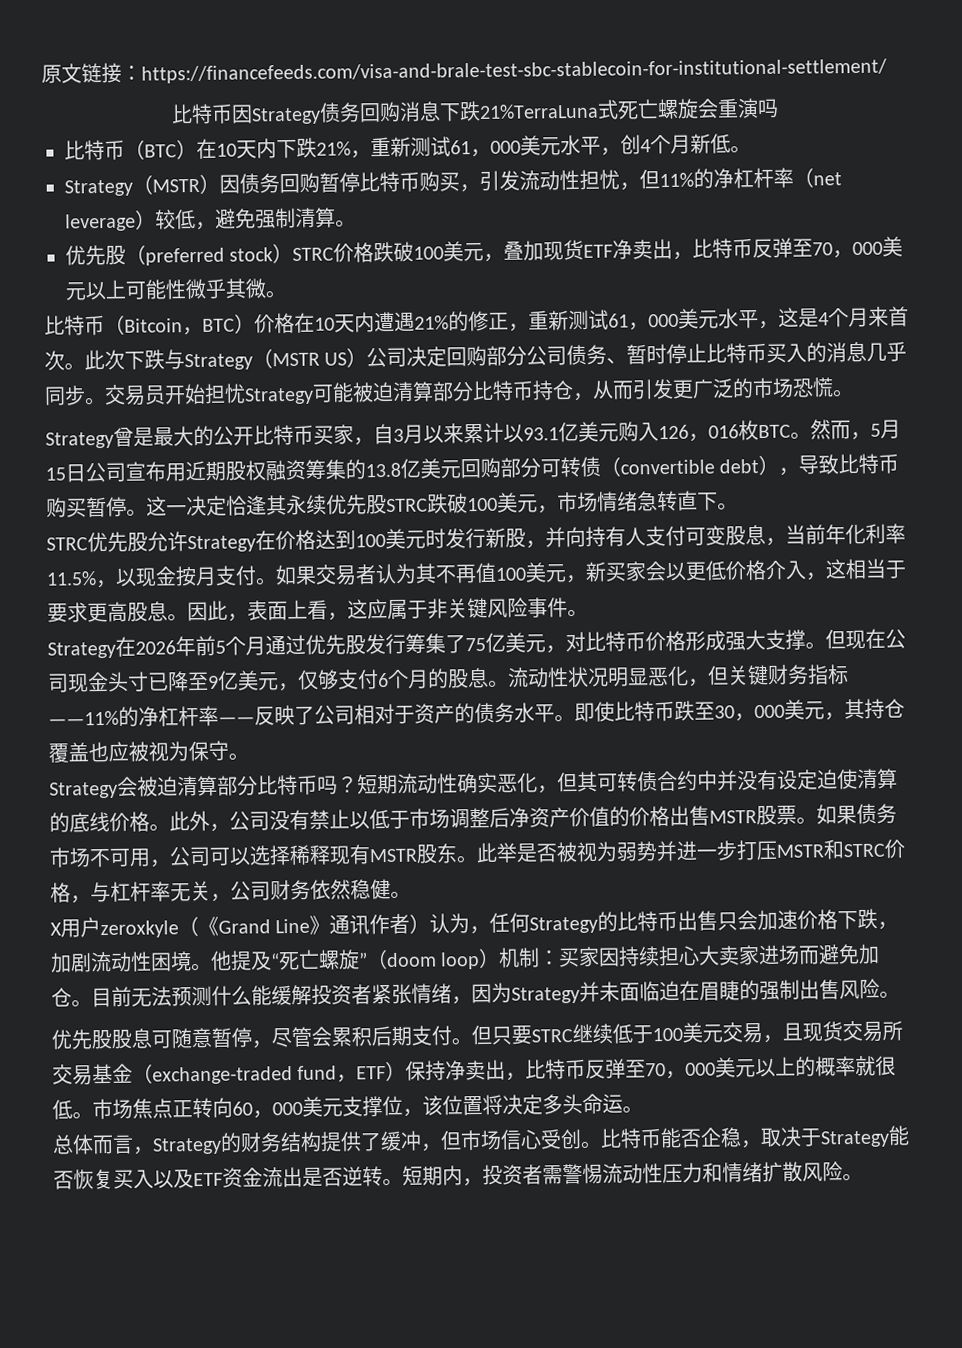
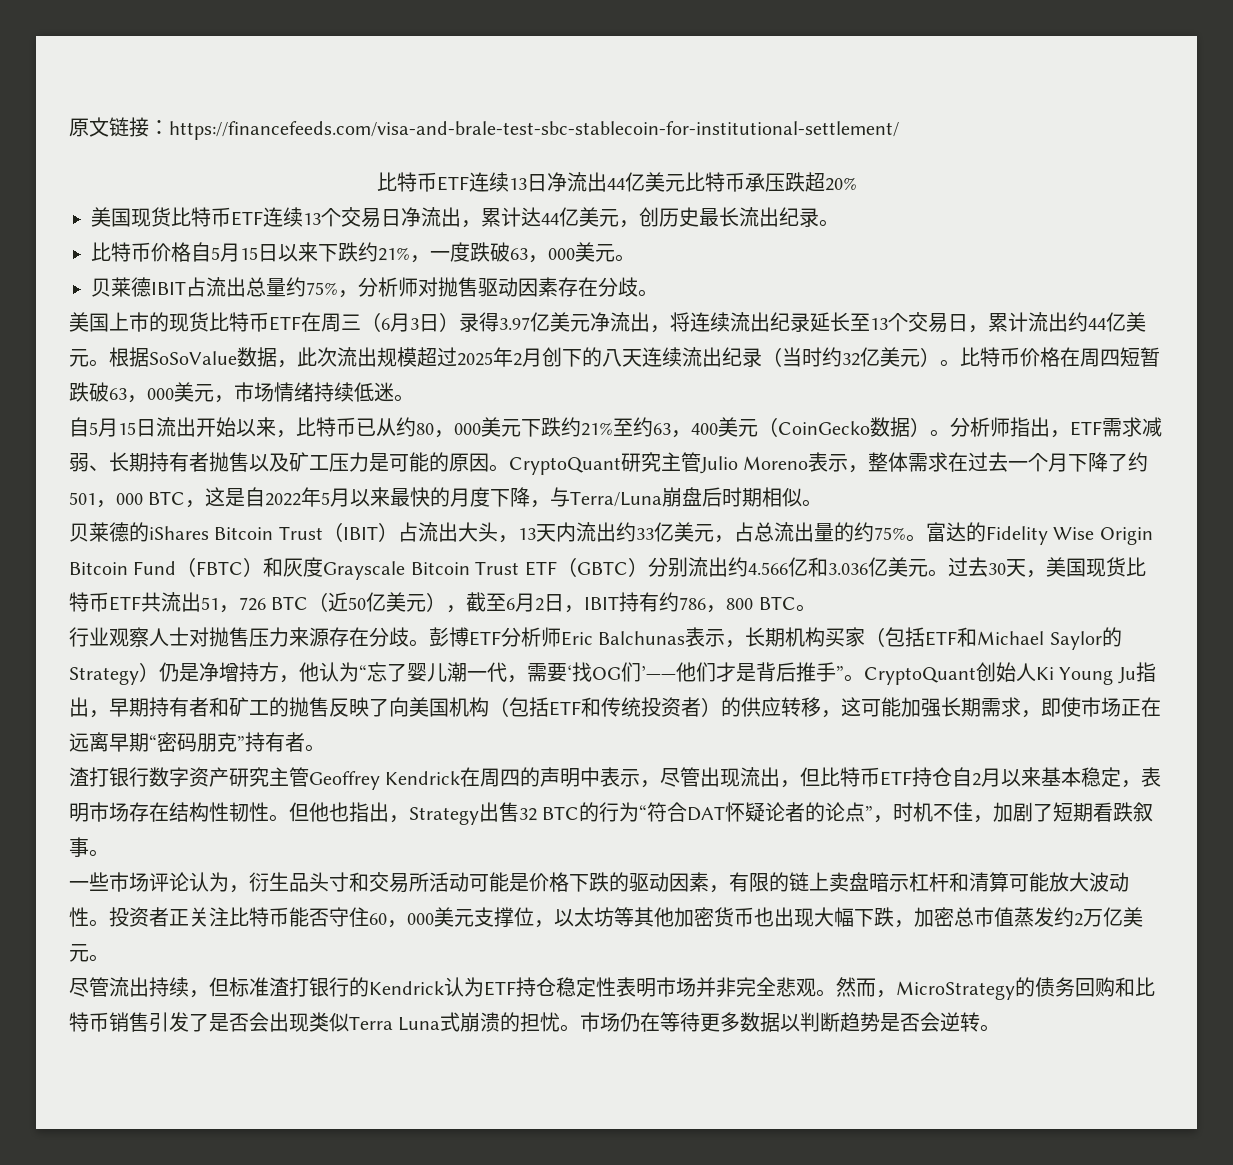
[231,98,779,125] [64,133,751,161] [64,167,842,197] [65,207,356,232] [65,236,904,266] [65,278,286,301] [44,306,909,336] [44,341,908,371] [44,377,854,406] [45,419,901,449] [45,453,900,483] [46,493,498,518] 因Strategy债务回购消息下跌21%TerraLuna式死亡螺旋会重演吗 // 比特币（BTC）在10天内下跌21%，重新测试61，000美元水平，创4个月新低。 // Strategy（MSTR）因债务回购暂停比特币购买，引发流动性担忧，但11%的净杠杆率（net leverage）较低，避免强制清算。 // 优先股（preferred stock）STRC价格跌破100美元，叠加现货ETF净卖出，比特币反弹至70，000美元以上可能性微乎其微。 // 比特币（Bitcoin，BTC）价格在10天内遭遇21%的修正，重新测试61，000美元水平，这是4个月来首次。此次下跌与Strategy（MSTR US）公司决定回购部分公司债务、暂时停止比特币买入的消息几乎同步。交易员开始担忧Strategy可能被迫清算部分比特币持仓，从而引发更广泛的市场恐慌。 // Strategy曾是最大的公开比特币买家，自3月以来累计以93.1亿美元购入126，016枚BTC。然而，5月15日公司宣布用近期股权融资筹集的13.8亿美元回购部分可转债（convertible debt），导致比特币购买暂停。这一决定恰逢其永续优先股STRC跌破100 -> [436,172,857,192] [91,207,839,228] [91,242,635,263] [91,277,658,298] [69,312,1146,333] [69,347,1160,368] [69,382,174,403] ETF连续13日净流出44亿美元比特币承压跌超20% // 美国现货比特币ETF连续13个交易日净流出，累计达44亿美元，创历史最长流出纪录。 // 比特币价格自5月15日以来下跌约21%，一度跌破63，000美元。 // 贝莱德IBIT占流出总量约75%，分析师对抛售驱动因素存在分歧。 // 美国上市的现货比特币ETF在周三（6月3日）录得3.97亿美元净流出，将连续流出纪录延长至13个交易日，累计流出约44亿美元。根据SoSoValue数据，此次流出规模超过2025年2月创下的八天连续流出纪录（当时约32亿美元）。比特币价格在周四短暂跌破63，000
[637,490,738,512] [46,523,906,553] [46,558,907,589] [47,597,588,623] [47,628,906,659] [47,664,849,693] [48,698,905,727] [48,740,249,763] [49,768,898,799] [49,803,897,833] [49,839,905,868] [50,878,411,904] [50,908,899,939] [50,943,881,973] [51,978,900,1008] [51,1020,903,1050] [52,1055,897,1086] [52,1097,233,1120] 急转直下。 // STRC优先股允许Strategy在价格达到100美元时发行新股，并向持有人支付可变股息，当前年化利率11.5%，以现金按月支付。如果交易者认为其不再值100美元，新买家会以更低价格介入，这相当于要求更高股息。因此，表面上看，这应属于非关键风险事件。 // Strategy在2026年前5个月通过优先股发行筹集了75亿美元，对比特币价格形成强大支撑。但现在公司现金头寸已降至9亿美元，仅够支付6个月的股息。流动性状况明显恶化，但关键财务指标——11%的净杠杆率——反映了公司相对于资产的债务水平。即使比特币跌至30，000美元，其持仓覆盖也应被视为保守。 // Strategy会被迫清算部分比特币吗？短期流动性确实恶化，但其可转债合约中并没有设定迫使清算的底线价格。此外，公司没有禁止以低于市场调整后净资产价值的价格出售MSTR股票。如果债务市场不可用，公司可以选择稀释现有MSTR股东。此举是否被视为弱势并进一步打压MSTR和STRC价格，与杠杆率无关，公司财务依然稳健。 // X用户zeroxkyle（《Grand Line》通讯作者）认为，任何Strategy的比特币出售只会加速价格下跌，加剧流动性困境。他提及“死亡螺旋”（doom loop）机制：买家因持续担心大卖家进场而避免加仓。目前无法预测什么能缓解投资者紧张情绪，因为Strategy并未面临迫在眉睫的强制出售风险。 // 优先股股息可随意暂停，尽管会累积后期支付。但只要STRC继续低于100美元交易，且现货交易所交易基金（exchange-traded fund，ETF）保持净卖出，比特币反弹至70，000美元以上的概率就很低。市场焦点正转向 -> [314,382,414,402] [69,417,1162,438] [69,452,1149,475] [69,487,823,508] [69,522,1153,545] [69,557,1146,580] [69,592,816,613] [69,627,1122,650] [69,662,1156,685] [69,697,1161,718] [69,732,325,752] [69,767,1162,790] [69,802,1154,825] [69,837,109,857] [69,872,1129,893] [69,907,369,927] 持续低迷。 // 自5月15日流出开始以来，比特币已从约80，000美元下跌约21%至约63，400美元（CoinGecko数据）。分析师指出，ETF需求减弱、长期持有者抛售以及矿工压力是可能的原因。CryptoQuant研究主管Julio Moreno表示，整体需求在过去一个月下降了约501，000 BTC，这是自2022年5月以来最快的月度下降，与Terra/Luna崩盘后时期相似。 // 贝莱德的iShares Bitcoin Trust（IBIT）占流出大头，13天内流出约33亿美元，占总流出量的约75%。富达的Fidelity Wise Origin Bitcoin Fund（FBTC）和灰度Grayscale Bitcoin Trust ETF（GBTC）分别流出约4.566亿和3.036亿美元。过去30天，美国现货比特币ETF共流出51，726 BTC（近50亿美元），截至6月2日，IBIT持有约786，800 BTC。 // 行业观察人士对抛售压力来源存在分歧。彭博ETF分析师Eric Balchunas表示，长期机构买家（包括ETF和Michael Saylor的Strategy）仍是净增持方，他认为“忘了婴儿潮一代，需要‘找OG们’——他们才是背后推手”。CryptoQuant创始人Ki Young Ju指出，早期持有者和矿工的抛售反映了向美国机构（包括ETF和传统投资者）的供应转移，这可能加强长期需求，即使市场正在远离早期“密码朋克”持有者。 // 渣打银行数字资产研究主管Geoffrey Kendrick在周四的声明中表示，尽管出现流出，但比特币ETF持仓自2月以来基本稳定，表明市场存在结构性韧性。但他也指出，Strategy出售32 BTC的行为“符合DAT怀疑论者的论点”，时机不佳，加剧了短期看跌叙事。 // 一些市场评论认为，衍生品头寸和交易所活动可能是价格下跌的驱动因素，有限的链上卖盘暗示杠杆和清算可能放大波动性。投资者正关注比特币能否守住
[422,1093,643,1116] [52,1125,910,1155] [53,1161,843,1190] 该位置将决定多头命运。 // 总体而言，Strategy的财务结构提供了缓冲，但市场信心受创。比特币能否企稳，取决于Strategy能否恢复买入以及ETF资金流出是否逆转。短期内，投资者需警惕流动性压力和情绪扩散风险 -> [554,907,1143,928] [69,944,109,962] [69,977,1155,1000] [69,1012,981,1032] 以太坊等其他加密货币也出现大幅下跌，加密总市值蒸发约2万亿美元。 // 尽管流出持续，但标准渣打银行的Kendrick认为ETF持仓稳定性表明市场并非完全悲观。然而，MicroStrategy的债务回购和比特币销售引发了是否会出现类似Terra Luna式崩溃的担忧。市场仍在等待更多数据以判断趋势是否会逆转

